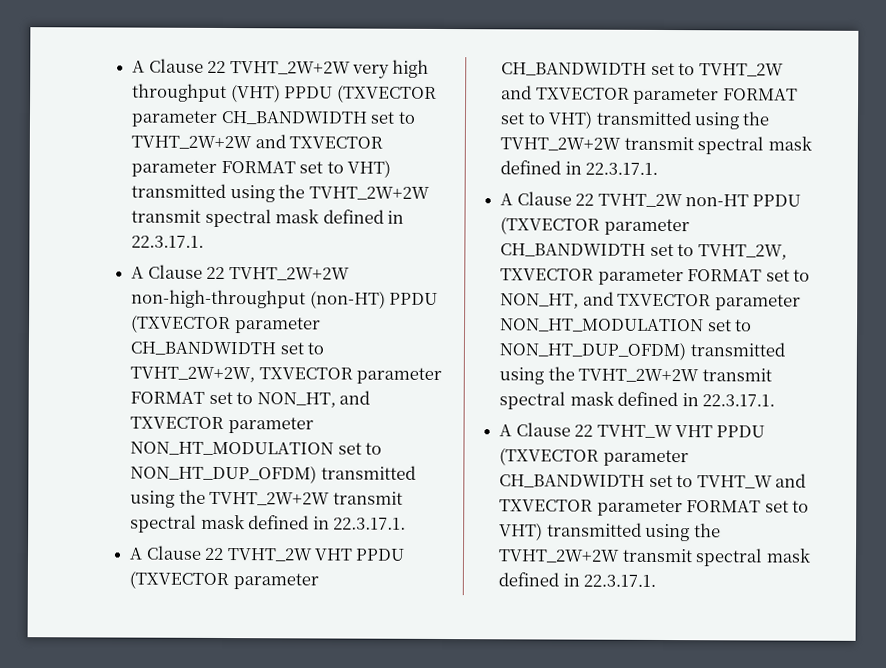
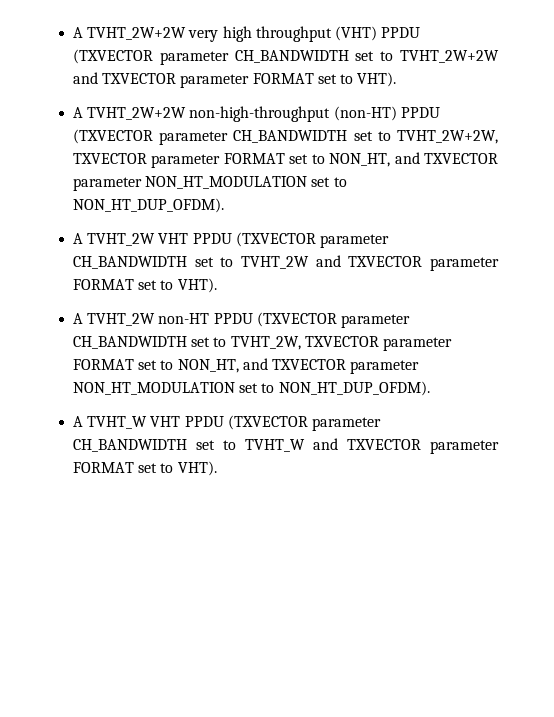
[132,58,227,74] A Clause 22 -> [73,27,84,38] A
[346,159,391,178] [131,183,430,203] [131,208,404,228] [131,235,205,248] [131,264,226,280] VHT) transmitted using the TVHT_2W+2W transmit spectral mask defined in 22.3.17.1. // A Clause 22 -> [357,72,397,87] [73,107,84,118] VHT). // A
[130,464,416,484] [130,489,403,508] [130,514,406,533] [129,545,225,561] NON_HT_DUP_OFDM) transmitted using the TVHT_2W+2W transmit spectral mask defined in 22.3.17.1. // A Clause 22 -> [73,198,225,213] [73,233,84,244] NON_HT_DUP_OFDM). // A
[548,110,771,130] [500,136,812,155] [500,160,659,175] [500,191,595,206] VHT) transmitted using the TVHT_2W+2W transmit spectral mask defined in 22.3.17.1. // A Clause 22 -> [177,278,217,293] [73,313,84,324] VHT). // A
[499,341,785,361] [499,366,772,385] [499,391,775,410] [499,422,594,437] NON_HT_DUP_OFDM) transmitted using the TVHT_2W+2W transmit spectral mask defined in 22.3.17.1. // A Clause 22 -> [278,381,430,396] [73,416,84,427] NON_HT_DUP_OFDM). // A
[499,522,721,542] [498,548,811,567] [498,572,657,587] VHT) transmitted using the TVHT_2W+2W transmit spectral mask defined in 22.3.17.1. -> [177,461,217,476] VHT).

